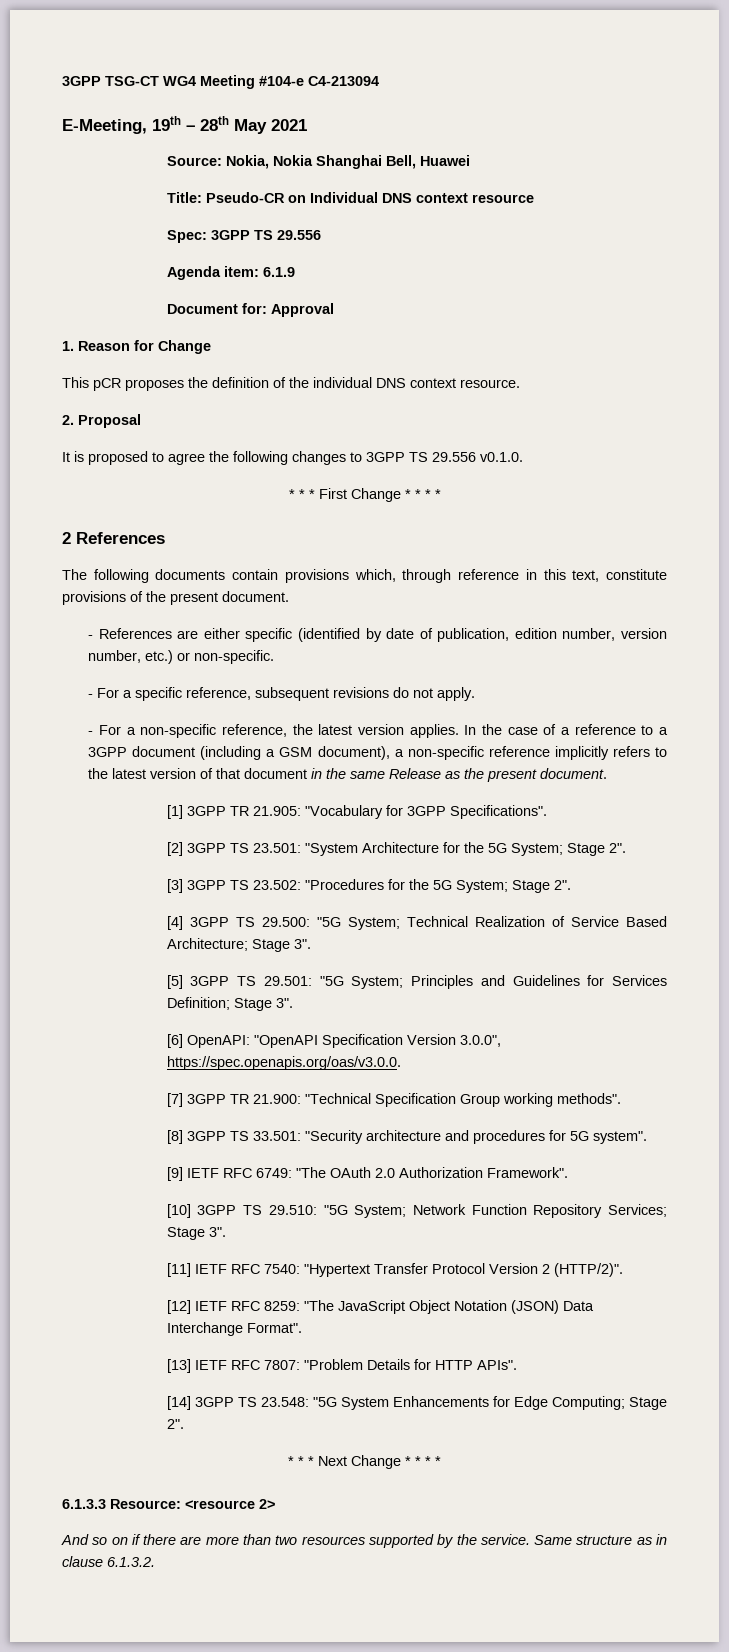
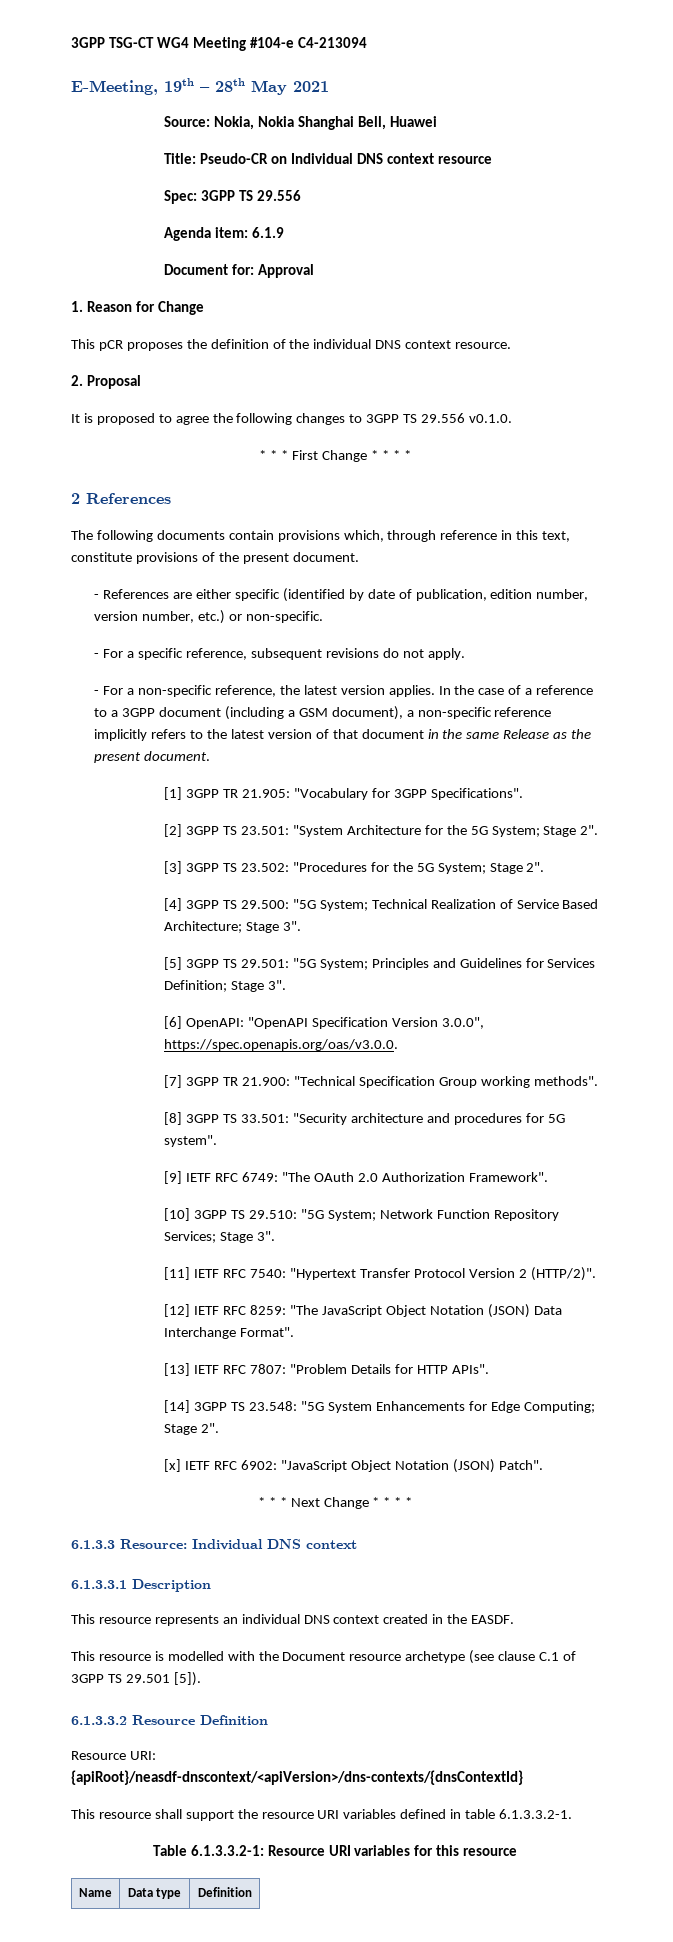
(184, 1424) none -> [164,1459,543,1473] // [x] IETF RFC 6902: "JavaScript Object Notation (JSON) Patch".
[185,1499,275,1509] [61,1534,667,1548] [62,1556,155,1567] <resource 2> // And so on if there are more than two resources supported by the service. Same structure as in clause 6.1.3.2. -> [192,1539,357,1550] [71,1579,211,1592] [71,1614,515,1626] [71,1650,576,1664] [71,1672,201,1686] [71,1715,268,1725] [71,1751,156,1760] [71,1770,523,1785] [71,1809,573,1821] [152,1845,518,1856] [79,1888,112,1897] [127,1888,182,1899] [197,1887,252,1897] Individual DNS context // 6.1.3.3.1 Description // This resource represents an individual DNS context created in the EASDF. // This resource is modelled with the Document resource archetype (see clause C.1 of 3GPP TS 29.501 [5]). // 6.1.3.3.2 Resource Definition // Resource URI: {apiRoot}/neasdf-dnscontext/<apiVersion>/dns-contexts/{dnsContextId} // This resource shall support the resource URI variables defined in table 6.1.3.3.2-1. // Table 6.1.3.3.2-1: Resource URI variables for this resource // Name | Data type | Definition

